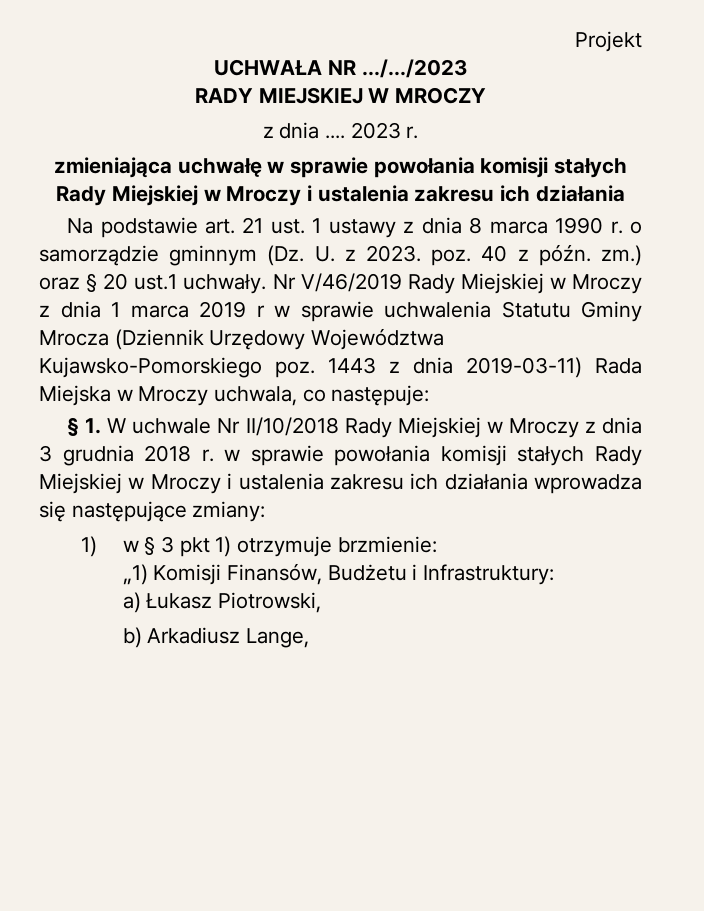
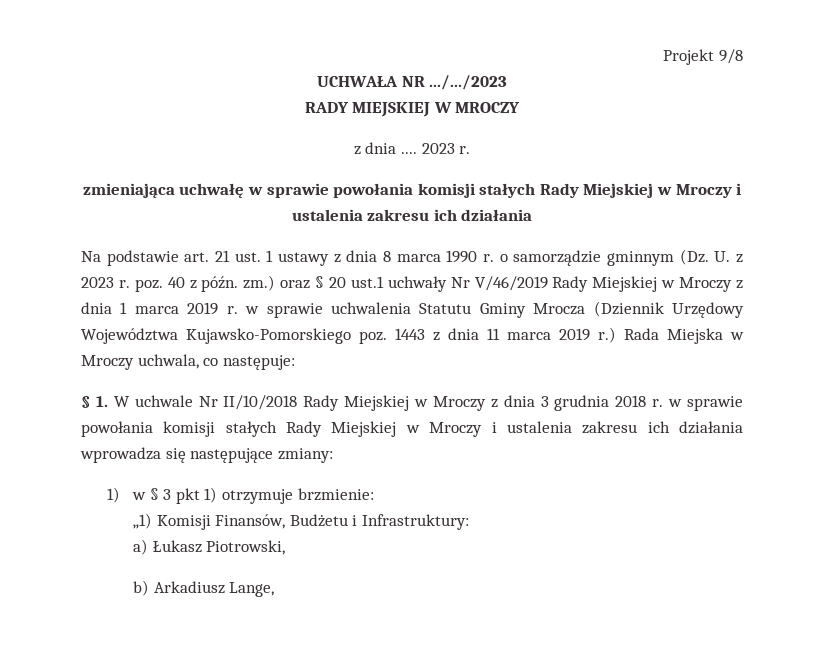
(642, 41) none -> [719,49,743,64] 9/8
[365,245,421,262] 2023. -> [81,277,130,288] 2023 r.
[183,274,267,294] uchwały. -> [387,276,447,292] uchwały
[256,305,265,317] r -> [226,306,238,314] r.
[466,357,582,378] 2019-03-11) -> [487,327,616,343] 11 marca 2019 r.)

